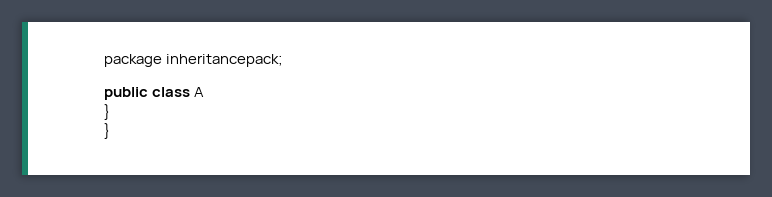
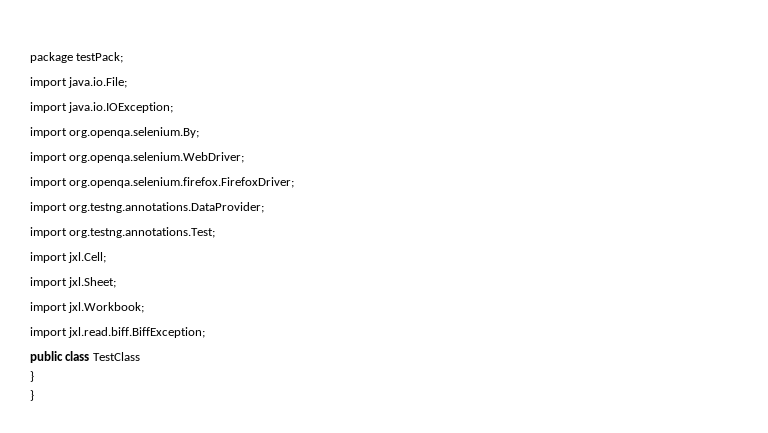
[166,54,284,67] inheritancepack; -> [76,52,124,63] [30,77,128,88] [30,102,174,113] [30,127,200,138] [30,152,245,163] [30,177,295,188] [30,202,265,213] [30,227,216,238] [30,252,107,263] [30,277,117,288] [30,302,145,313] [30,327,206,338] testPack; // import java.io.File; // import java.io.IOException; // import org.openqa.selenium.By; // import org.openqa.selenium.WebDriver; // import org.openqa.selenium.firefox.FirefoxDriver; // import org.testng.annotations.DataProvider; // import org.testng.annotations.Test; // import jxl.Cell; // import jxl.Sheet; // import jxl.Workbook; // import jxl.read.biff.BiffException;
[194,87,205,97] A -> [92,352,140,361] TestClass

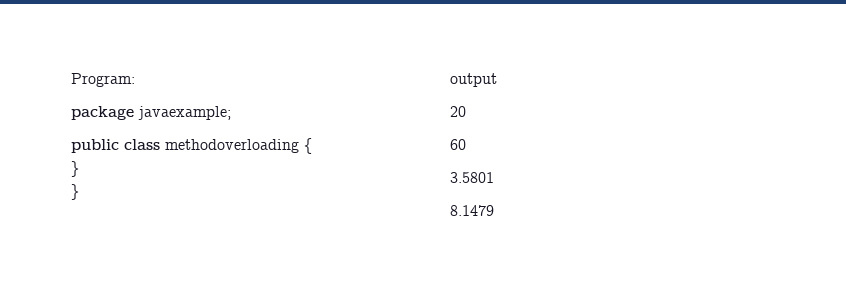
[30,52,124,63] [30,77,128,88] [30,102,174,113] [30,127,200,138] [30,152,245,163] [30,177,295,188] [30,202,265,213] [30,227,216,238] [30,252,107,263] [30,277,117,288] [30,302,145,313] [30,327,206,338] package testPack; // import java.io.File; // import java.io.IOException; // import org.openqa.selenium.By; // import org.openqa.selenium.WebDriver; // import org.openqa.selenium.firefox.FirefoxDriver; // import org.testng.annotations.DataProvider; // import org.testng.annotations.Test; // import jxl.Cell; // import jxl.Sheet; // import jxl.Workbook; // import jxl.read.biff.BiffException; -> [71,73,135,87] [71,106,231,120] Program: // package javaexample;
[92,352,140,361] TestClass -> [165,138,312,154] methodoverloading {
(34, 395) none -> [450,73,497,87] [450,106,466,117] [450,139,466,150] [450,172,494,183] [450,205,494,216] // output // 20 // 60 // 3.5801 // 8.1479

